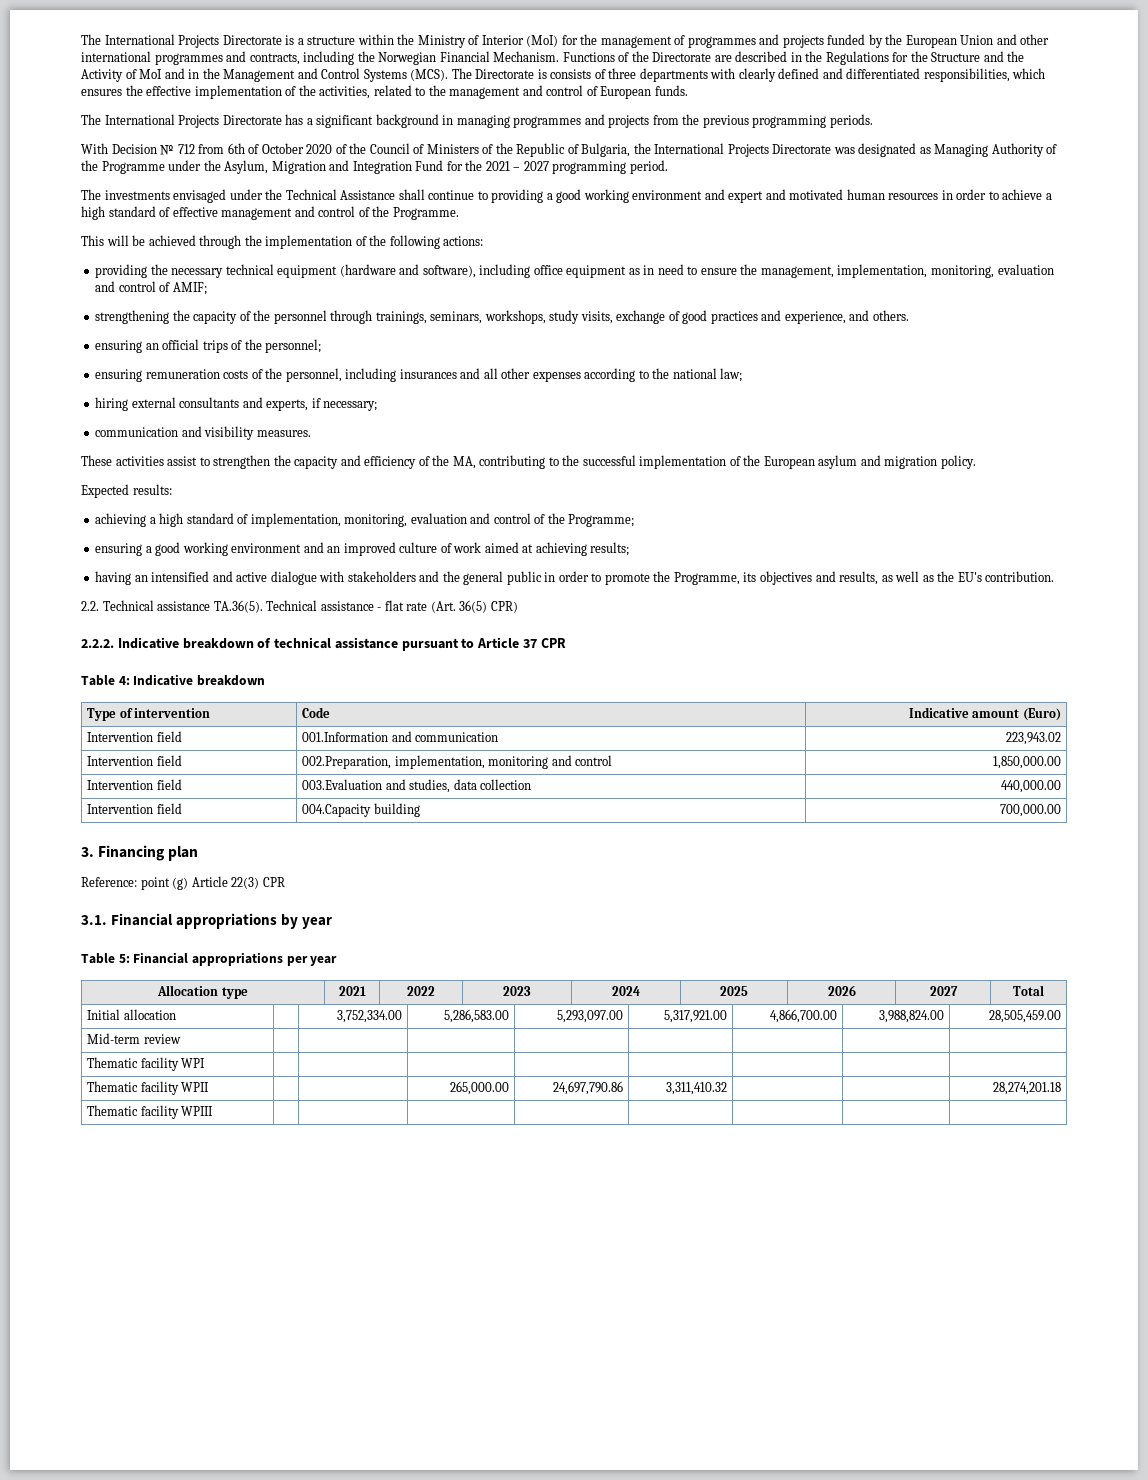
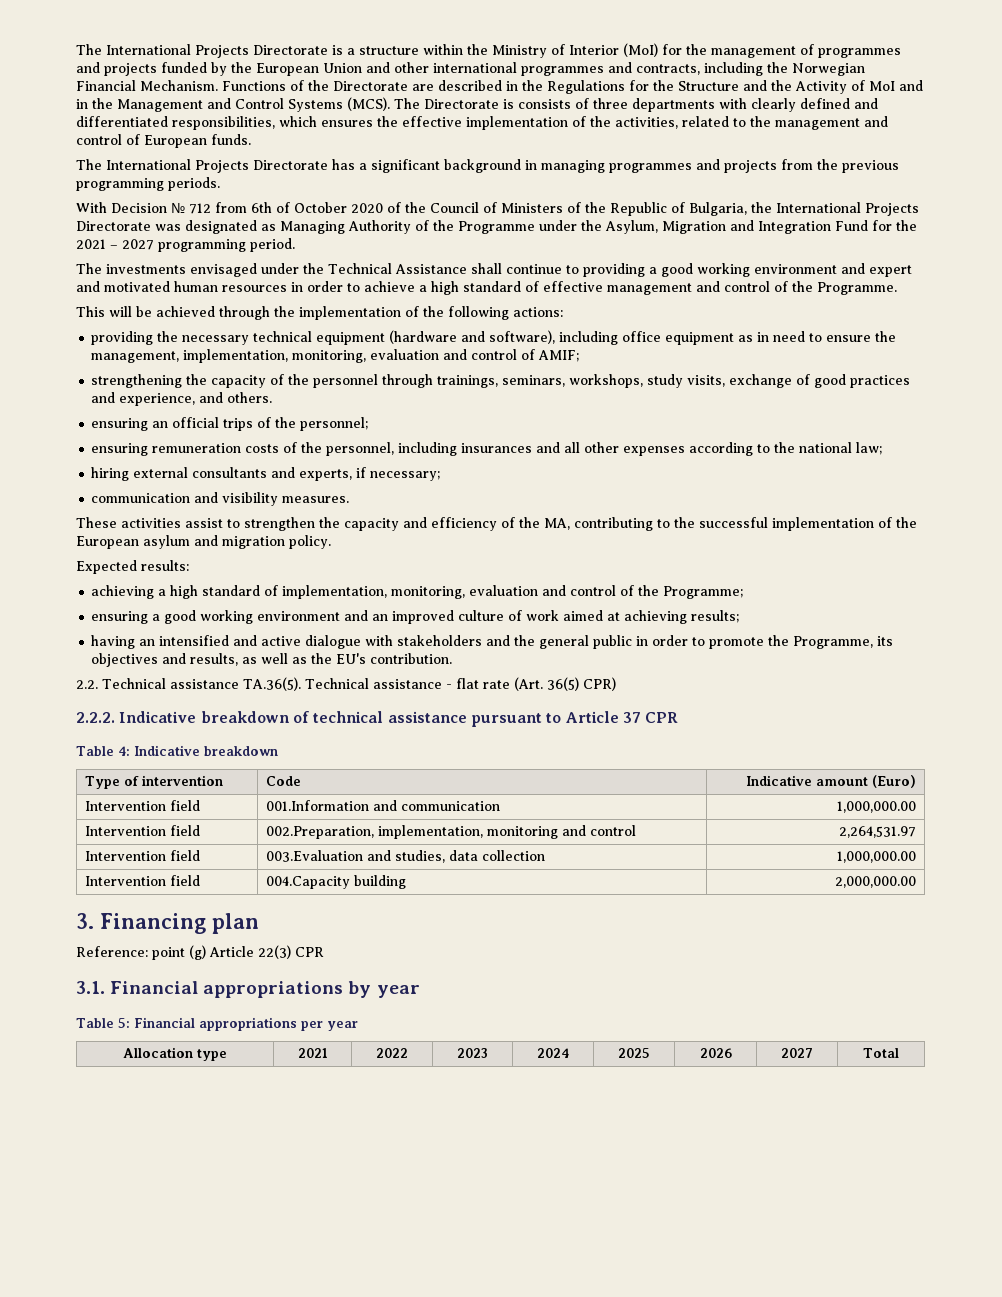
[1005,732,1061,745] 223,943.02 -> [836,801,916,813] 1,000,000.00
[992,756,1061,769] 1,850,000.00 -> [838,826,916,838] 2,264,531.97
[1000,780,1061,793] 440,000.00 -> [836,851,916,863] 1,000,000.00
[999,804,1061,817] 700,000.00 -> [834,876,916,888] 2,000,000.00
[87,1009,176,1020] [336,1010,402,1023] [443,1009,509,1023] [556,1010,623,1023] [663,1010,727,1023] [769,1009,837,1023] [878,1010,944,1023] [988,1010,1061,1023] [87,1033,181,1044] [87,1057,206,1071] [87,1081,210,1095] [449,1081,509,1095] [552,1081,623,1095] [665,1082,727,1095] [992,1082,1061,1095] [87,1105,214,1119] // Initial allocation | | 3,752,334.00 | 5,286,583.00 | 5,293,097.00 | 5,317,921.00 | 4,866,700.00 | 3,988,824.00 | 28,505,459.00 // Mid-term review | | | | | | | | // Thematic facility WPI | | | | | | | | // Thematic facility WPII | | | 265,000.00 | 24,697,790.86 | 3,311,410.32 | | | 28,274,201.18 // Thematic facility WPIII | | | | | | | | -> (900, 1053) none

